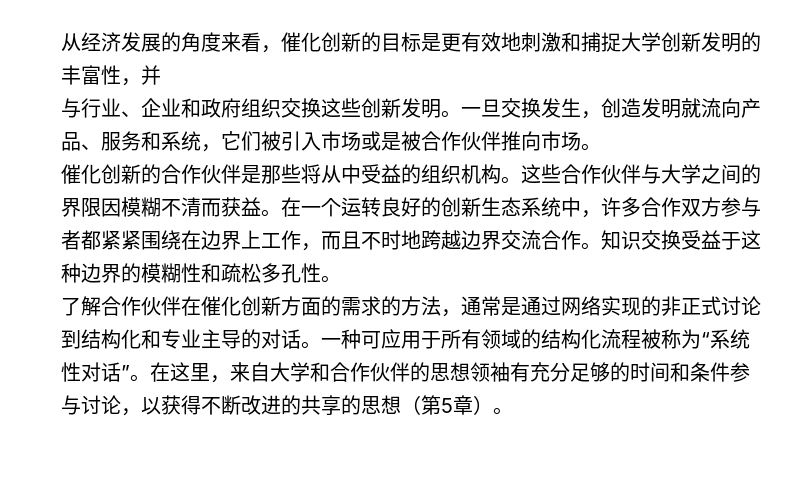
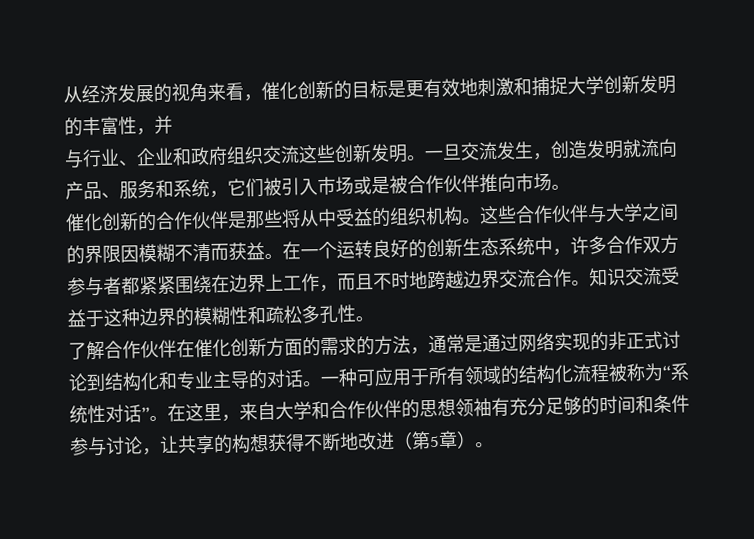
[181,32,221,52] 角度 -> [171,82,208,103] 视角
[301,98,321,118] 换 -> [280,145,300,164] 流
[521,98,541,118] 换 -> [478,141,498,161] 流
[661,230,681,250] 换 -> [643,266,662,286] 流
[141,395,401,416] 以获得不断改进的共享的思想 -> [159,431,395,455] 让共享的构想获得不断地改进

